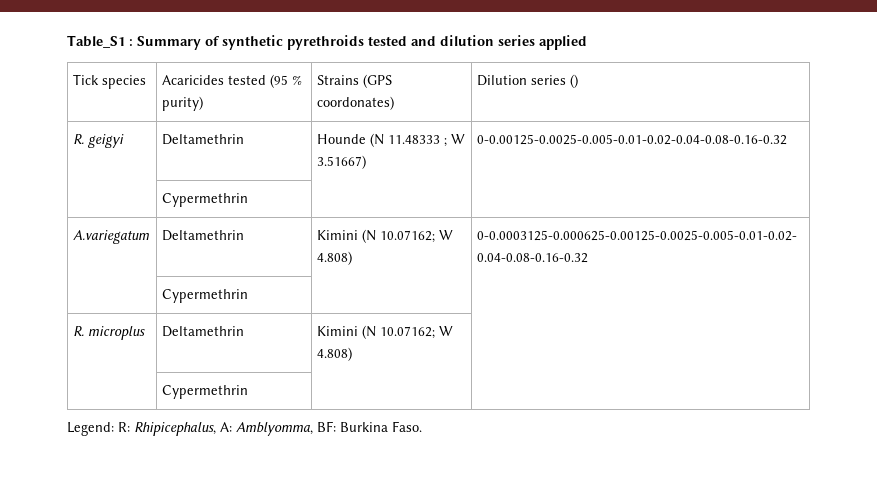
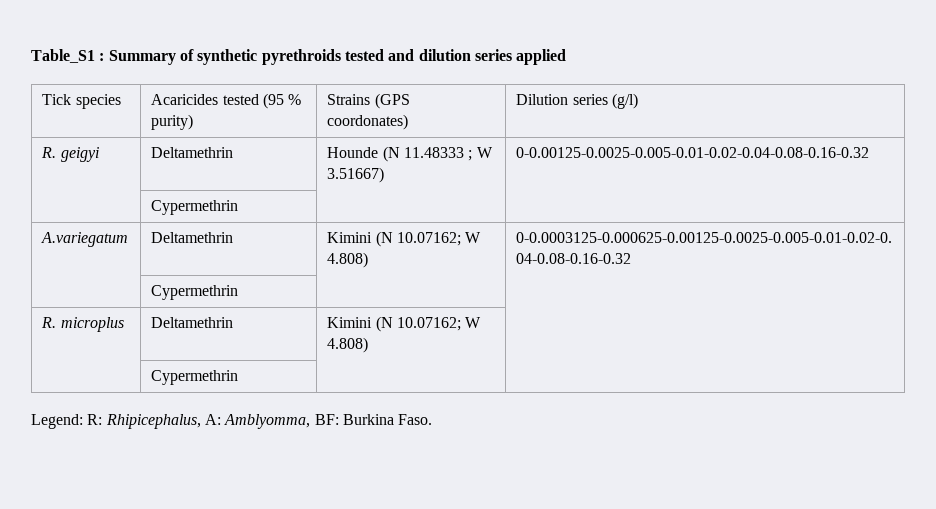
[570,74,579,88] () -> [612,93,639,109] (g/l)

